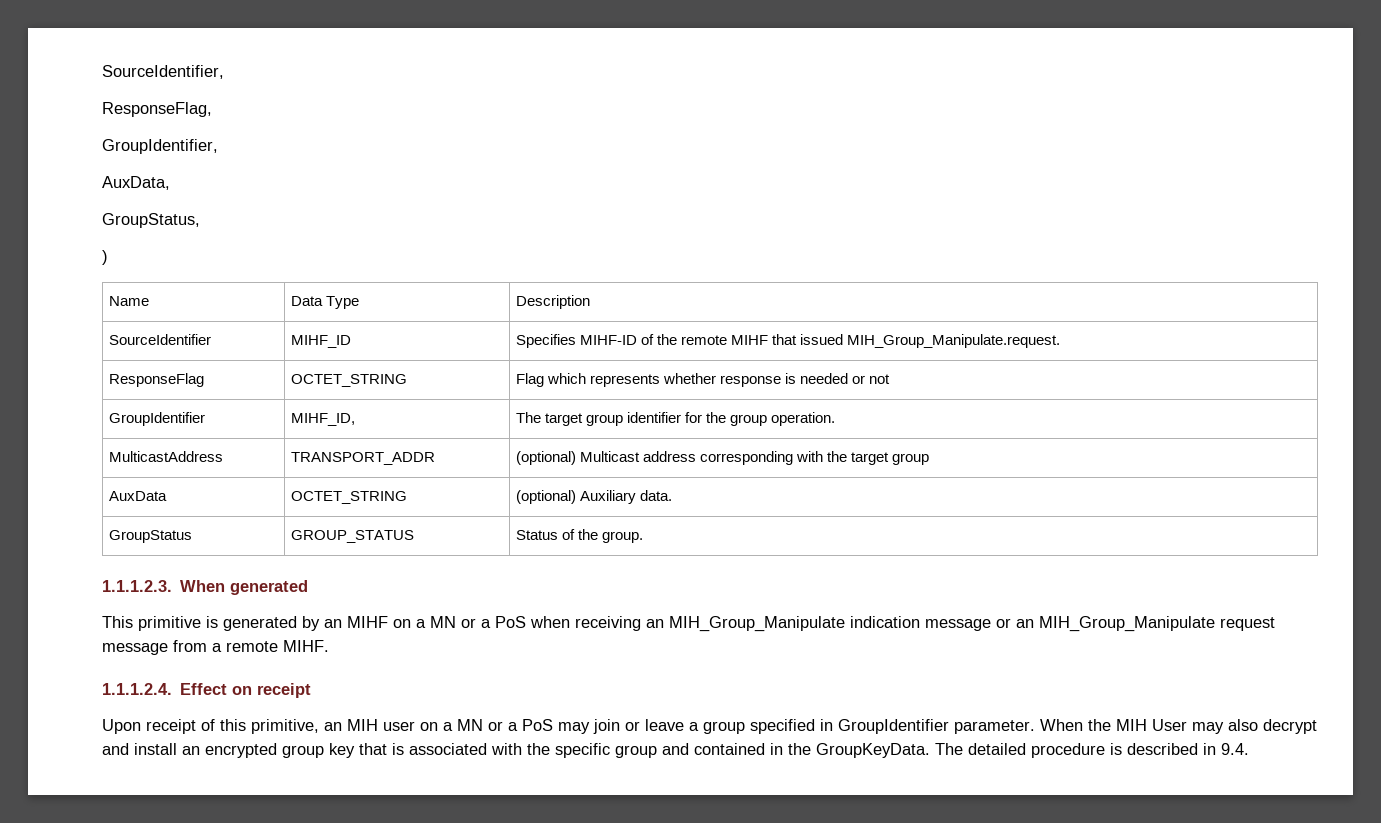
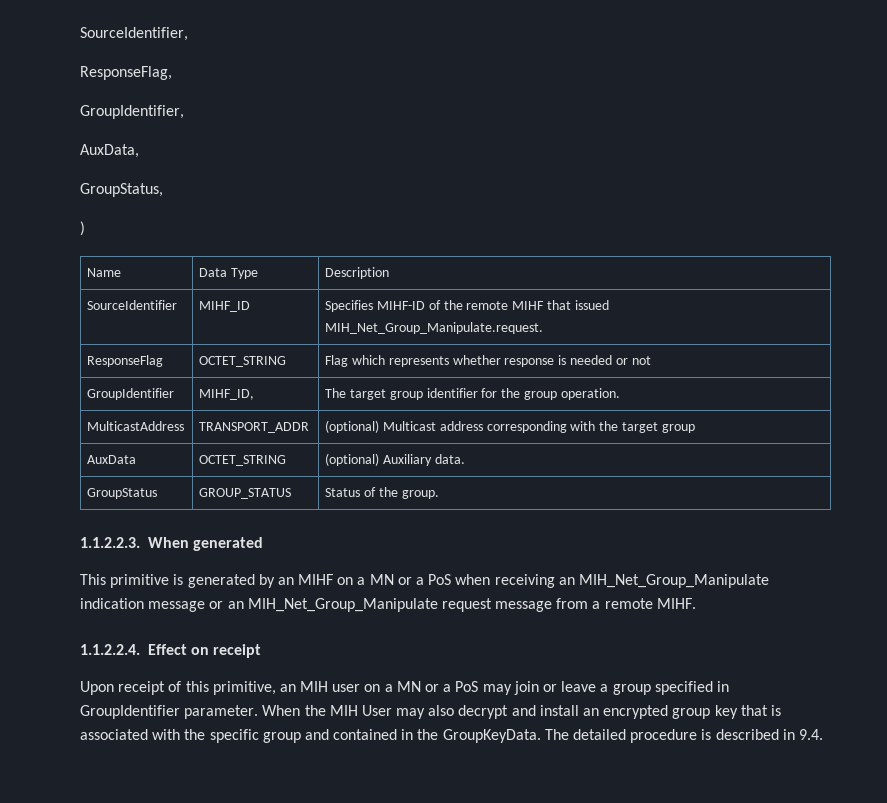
[847,334,1061,348] MIH_Group_Manipulate.request. -> [325,322,544,334] MIH_Net_Group_Manipulate.request.
[102,580,172,592] 1.1.1.2.3. -> [80,537,140,548] 1.1.2.2.3.
[669,616,845,632] MIH_Group_Manipulate -> [578,574,769,588] MIH_Net_Group_Manipulate
[1039,616,1215,632] MIH_Group_Manipulate -> [247,598,438,612] MIH_Net_Group_Manipulate
[102,683,172,695] 1.1.1.2.4. -> [80,644,140,655] 1.1.2.2.4.

